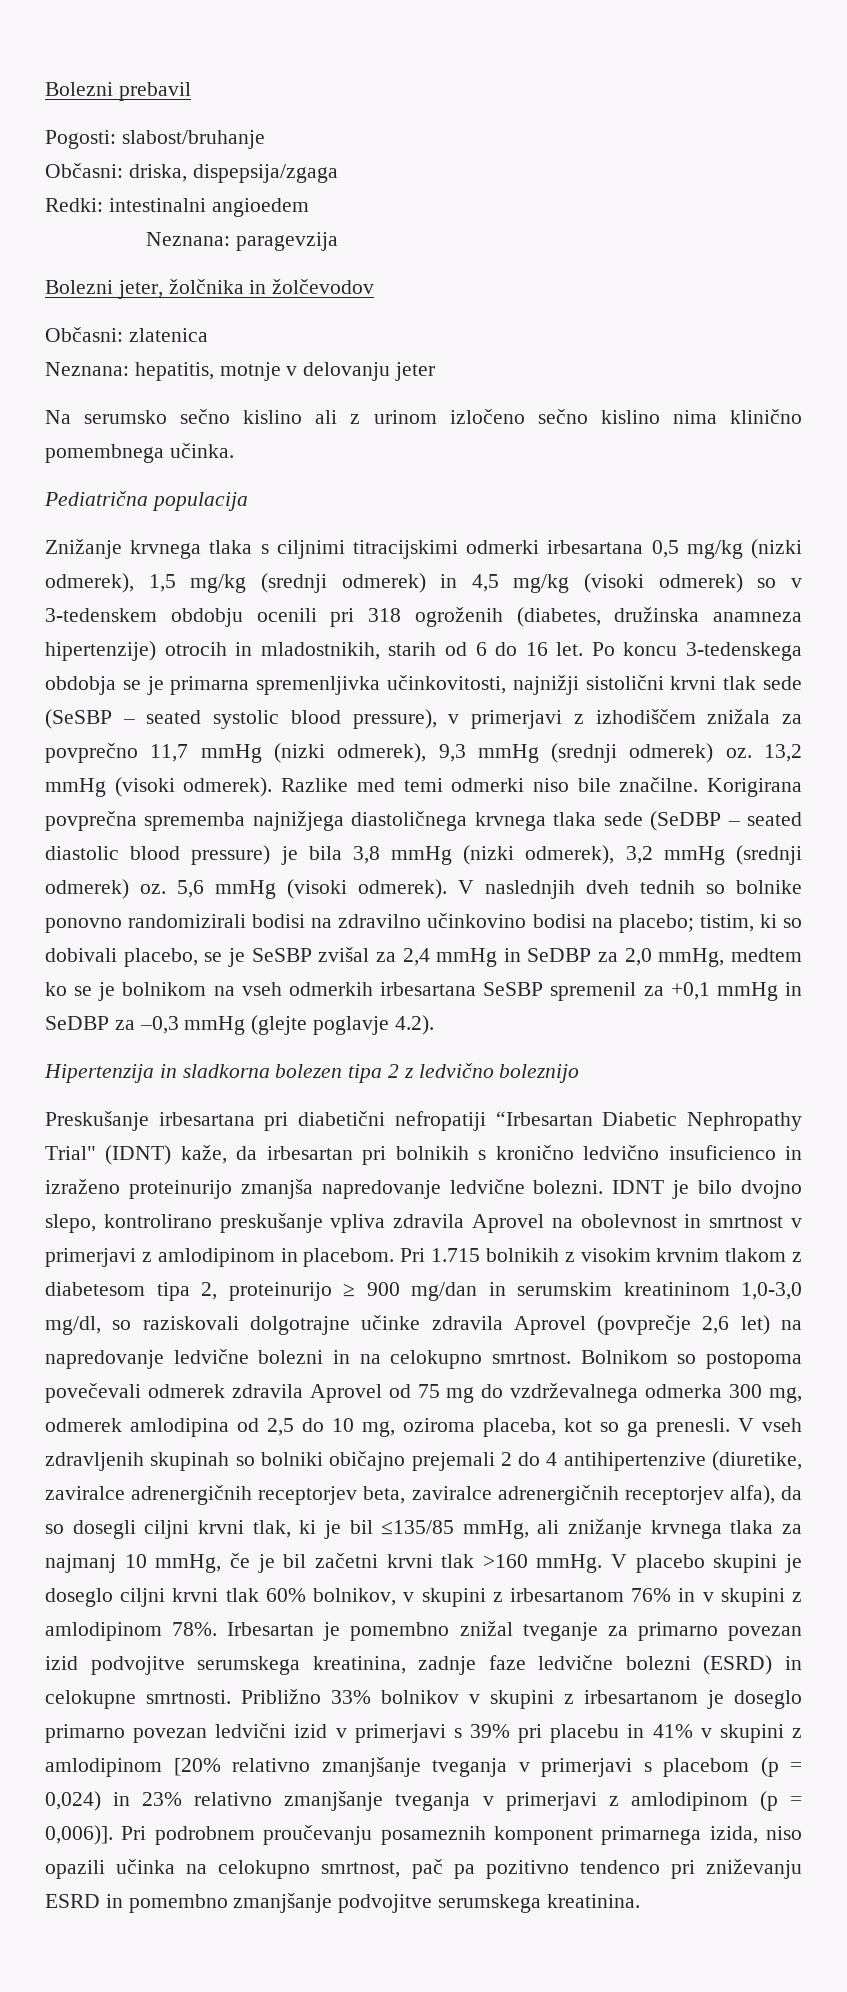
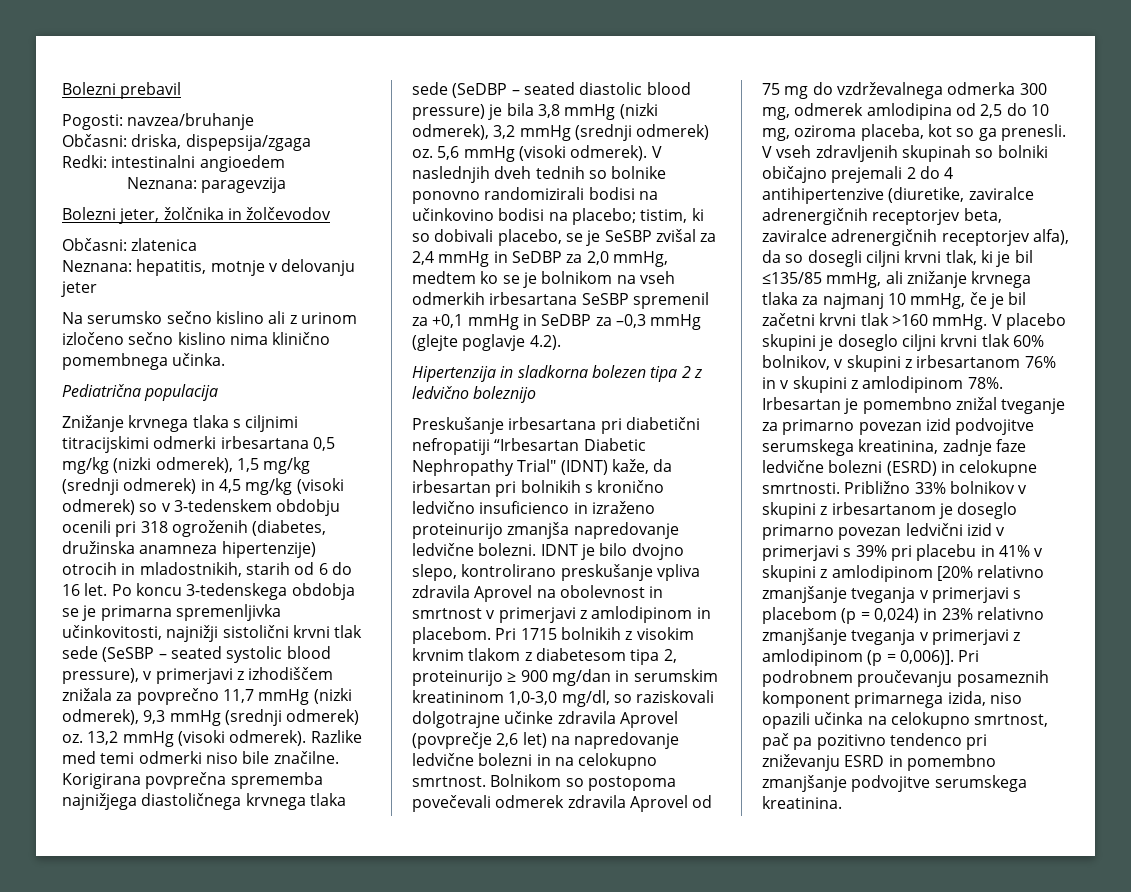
[121,130,265,149] slabost/bruhanje -> [127,113,255,130] navzea/bruhanje
[338,914,422,928] zdravilno -> (658, 195) none
[430,1248,480,1262] 1.715 -> [520,628,557,640] 1715

